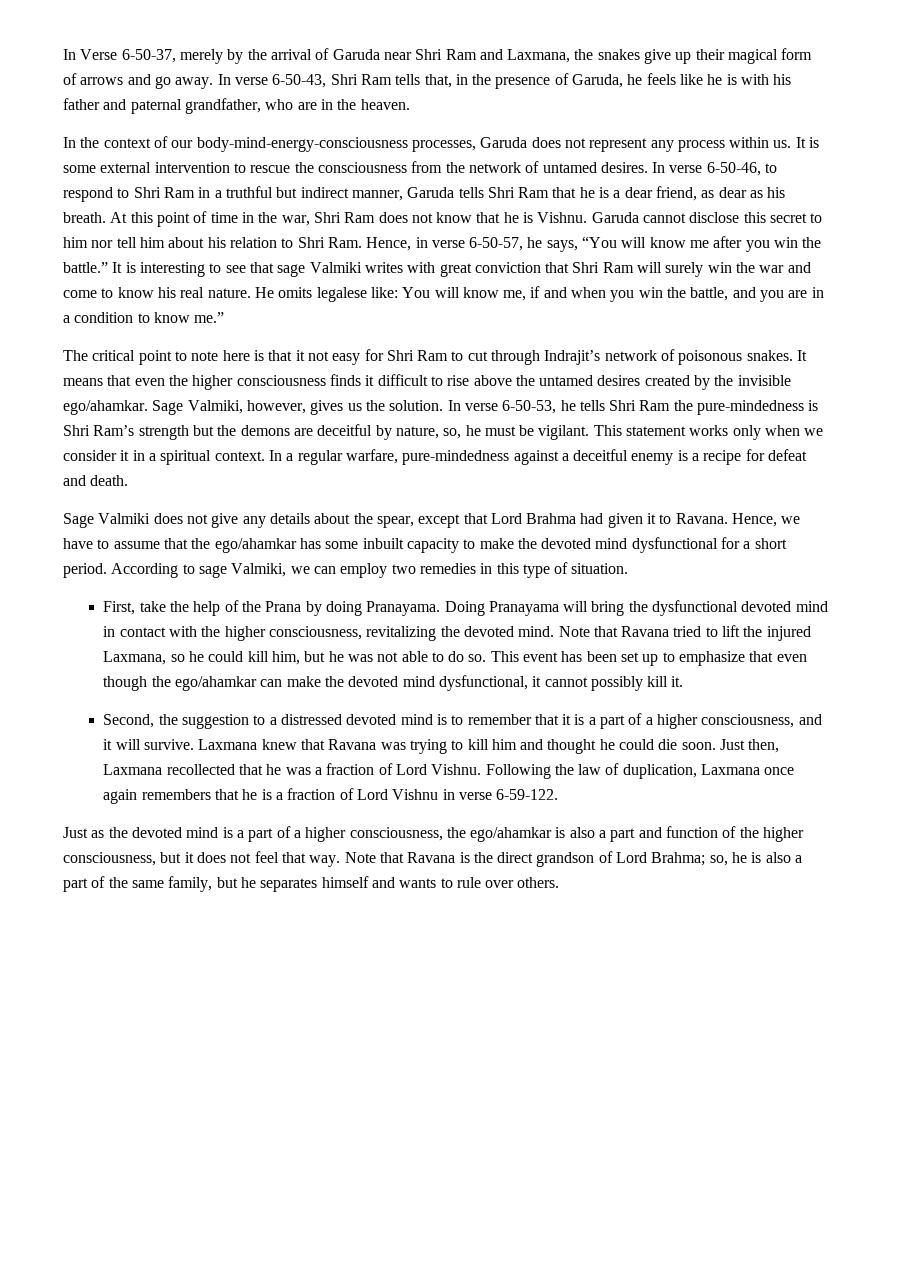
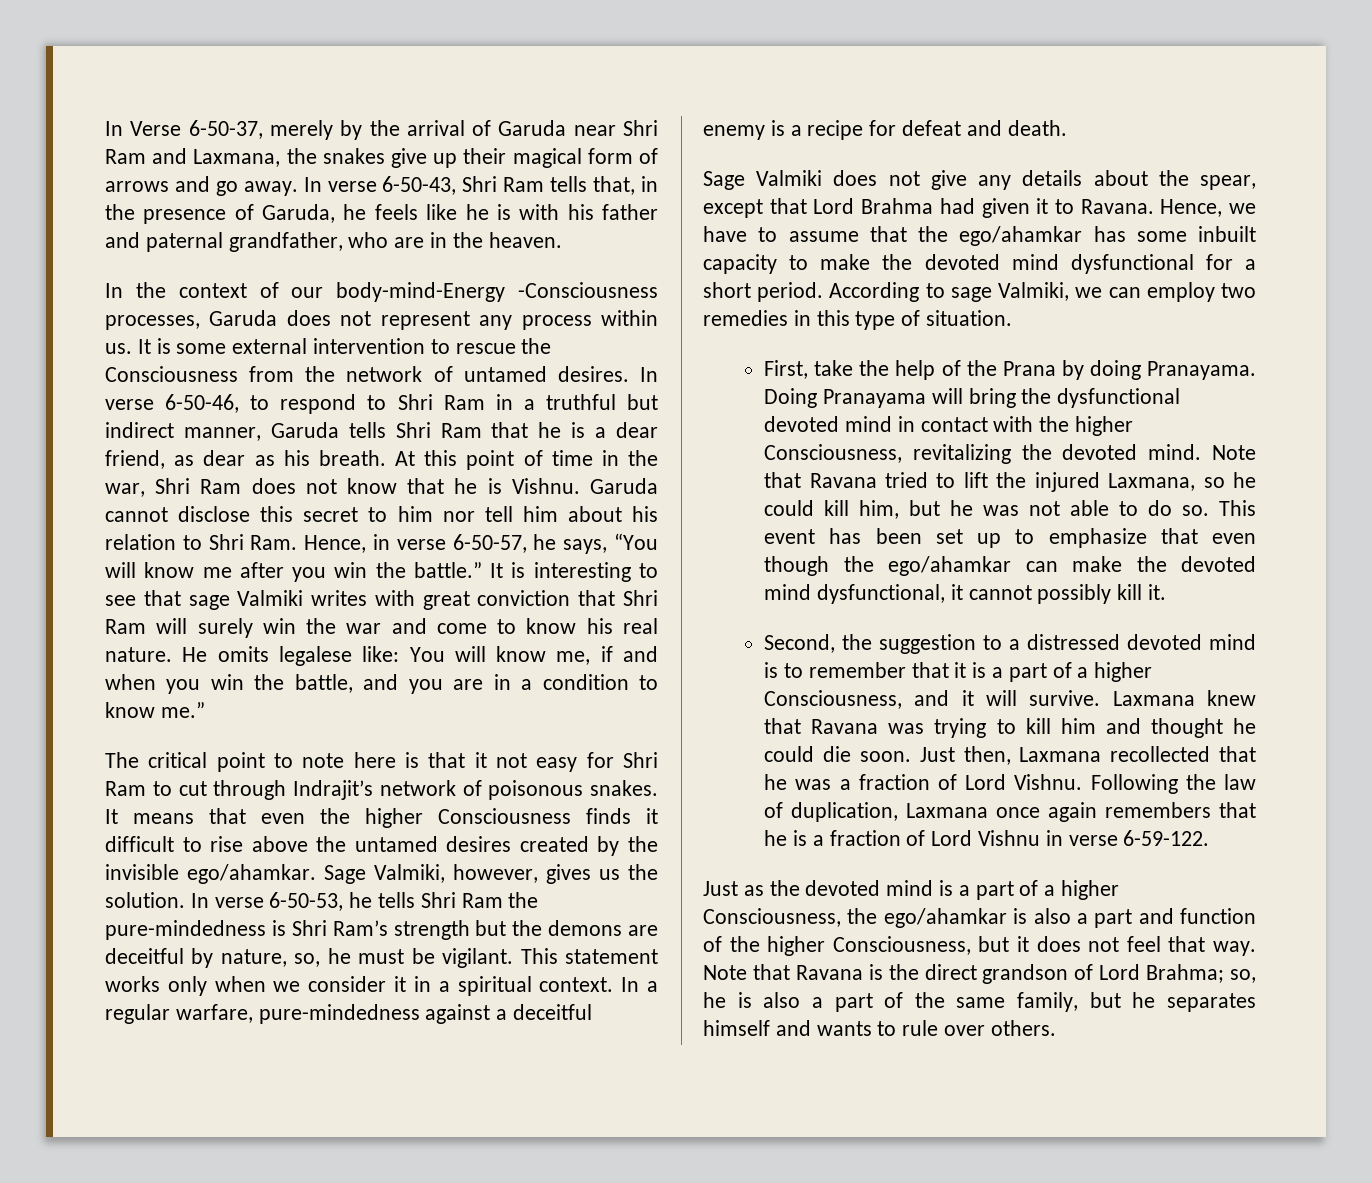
[196,137,408,152] body-mind-energy-consciousness -> [336,282,658,302] body-mind-Energy -Consciousness
[317,162,407,173] consciousness -> [105,366,238,382] Consciousness
[236,375,326,386] consciousness -> [438,808,571,824] Consciousness
[268,626,362,640] consciousness, -> [764,444,903,463] Consciousness,
[701,714,795,728] consciousness, -> [764,690,903,709] Consciousness,
[349,827,443,841] consciousness, -> [703,908,841,927] Consciousness,
[63,852,156,866] consciousness, -> [832,936,971,955] Consciousness,

